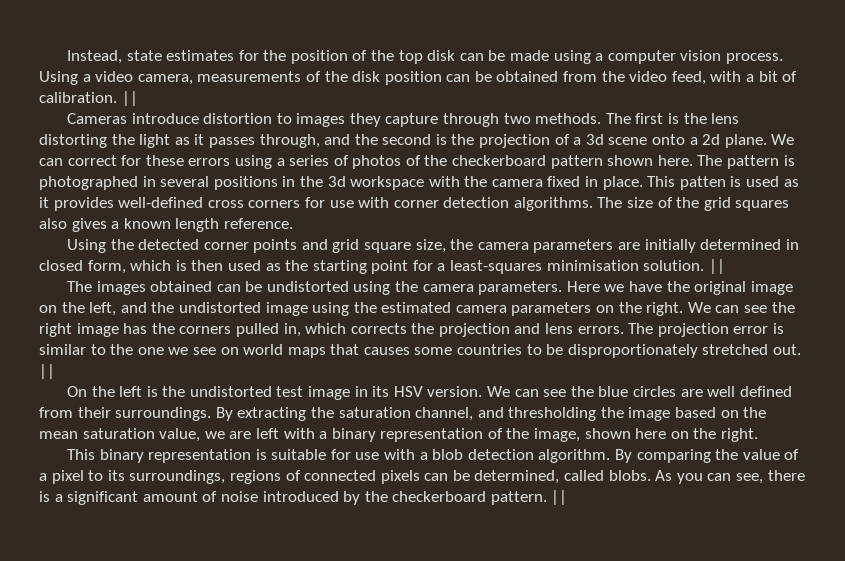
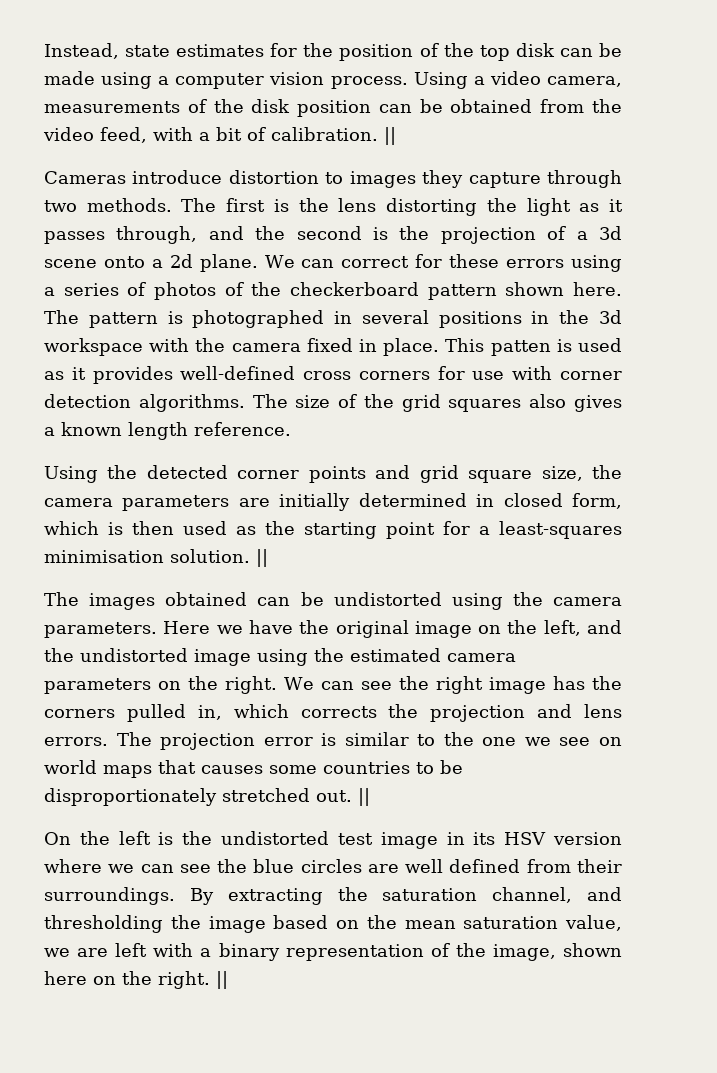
[427,386,511,397] version. We -> [553,832,622,845] [44,859,135,873] version where we
[66,449,800,463] [39,470,805,484] [39,491,547,505] // This binary representation is suitable for use with a blob detection algorithm. By comparing the value of a pixel to its surroundings, regions of connected pixels can be determined, called blobs. As you can see, there is a significant amount of noise introduced by the checkerboard pattern. -> (210, 980) none

